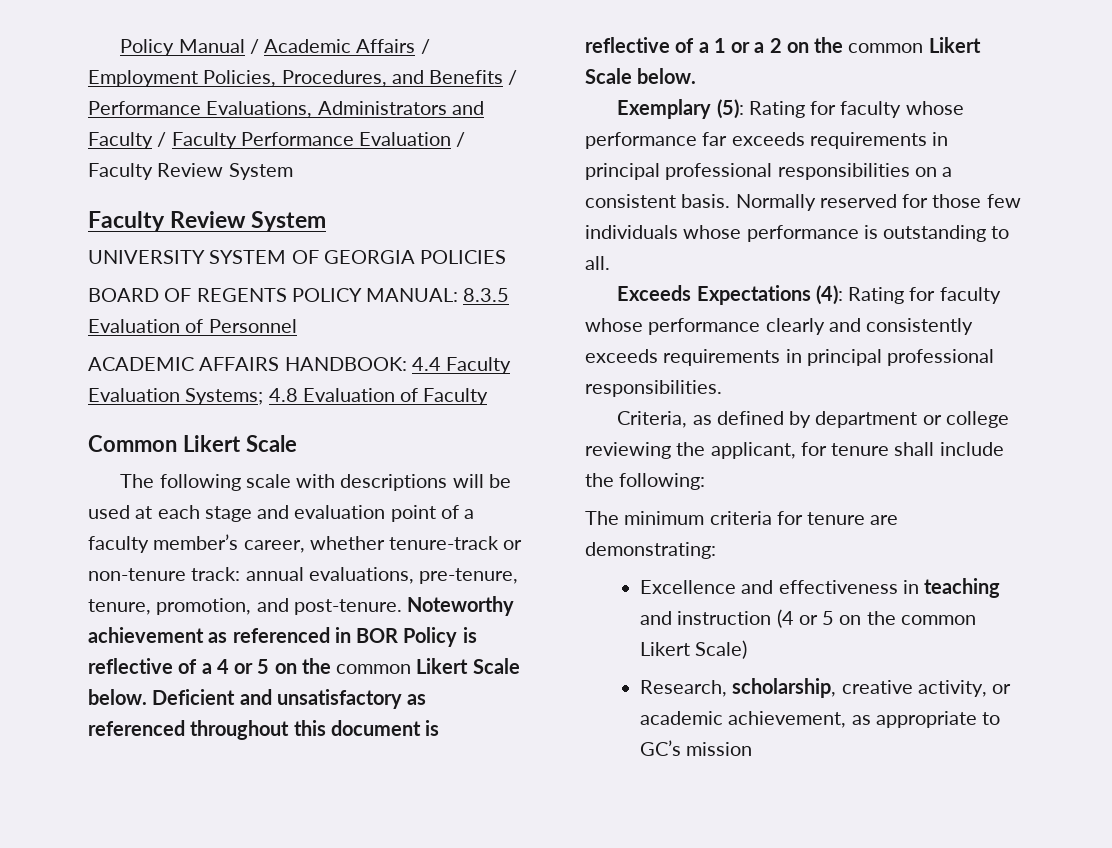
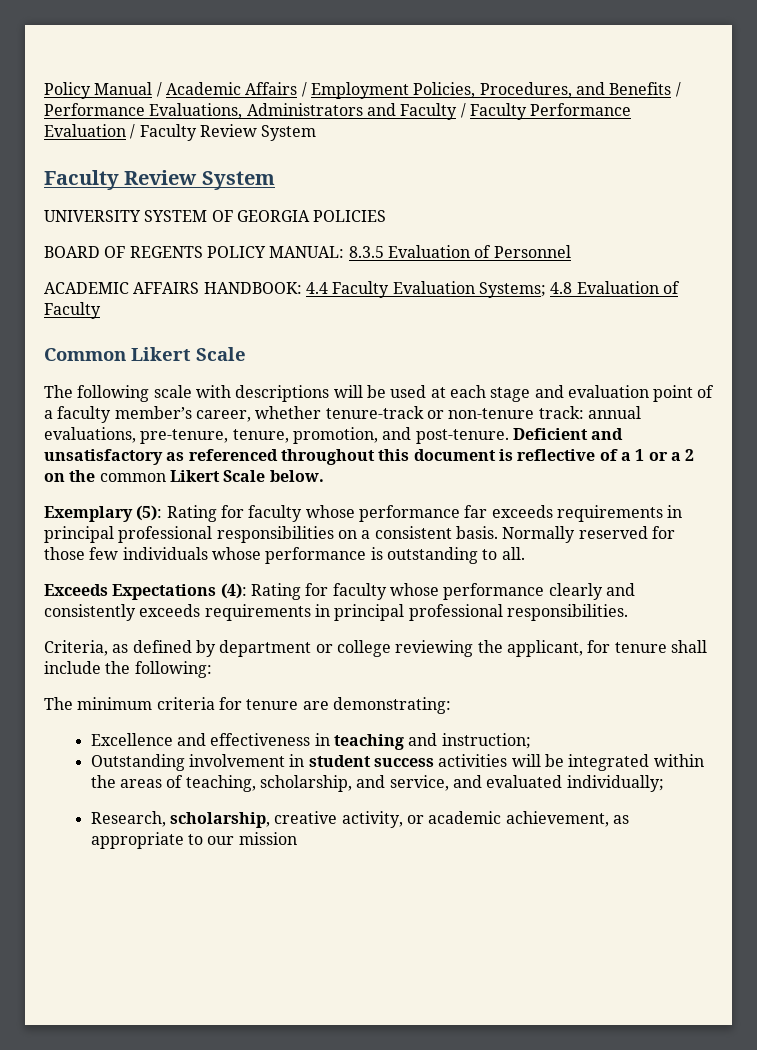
[407,596,515,616] [88,627,477,647] [88,658,520,674] [88,689,147,705] Noteworthy achievement as referenced in BOR Policy is reflective of a 4 or 5 on the common Likert Scale below. -> (509, 436) none
[677,609,976,628] [640,640,748,659] instruction (4 or 5 on the common Likert Scale) -> [441,733,531,749] [90,754,704,771] [90,775,664,792] instruction; // Outstanding involvement in student success activities will be integrated within the areas of teaching, scholarship, and service, and evaluated individually;
[640,740,682,756] GC’s -> [207,836,235,845] our

